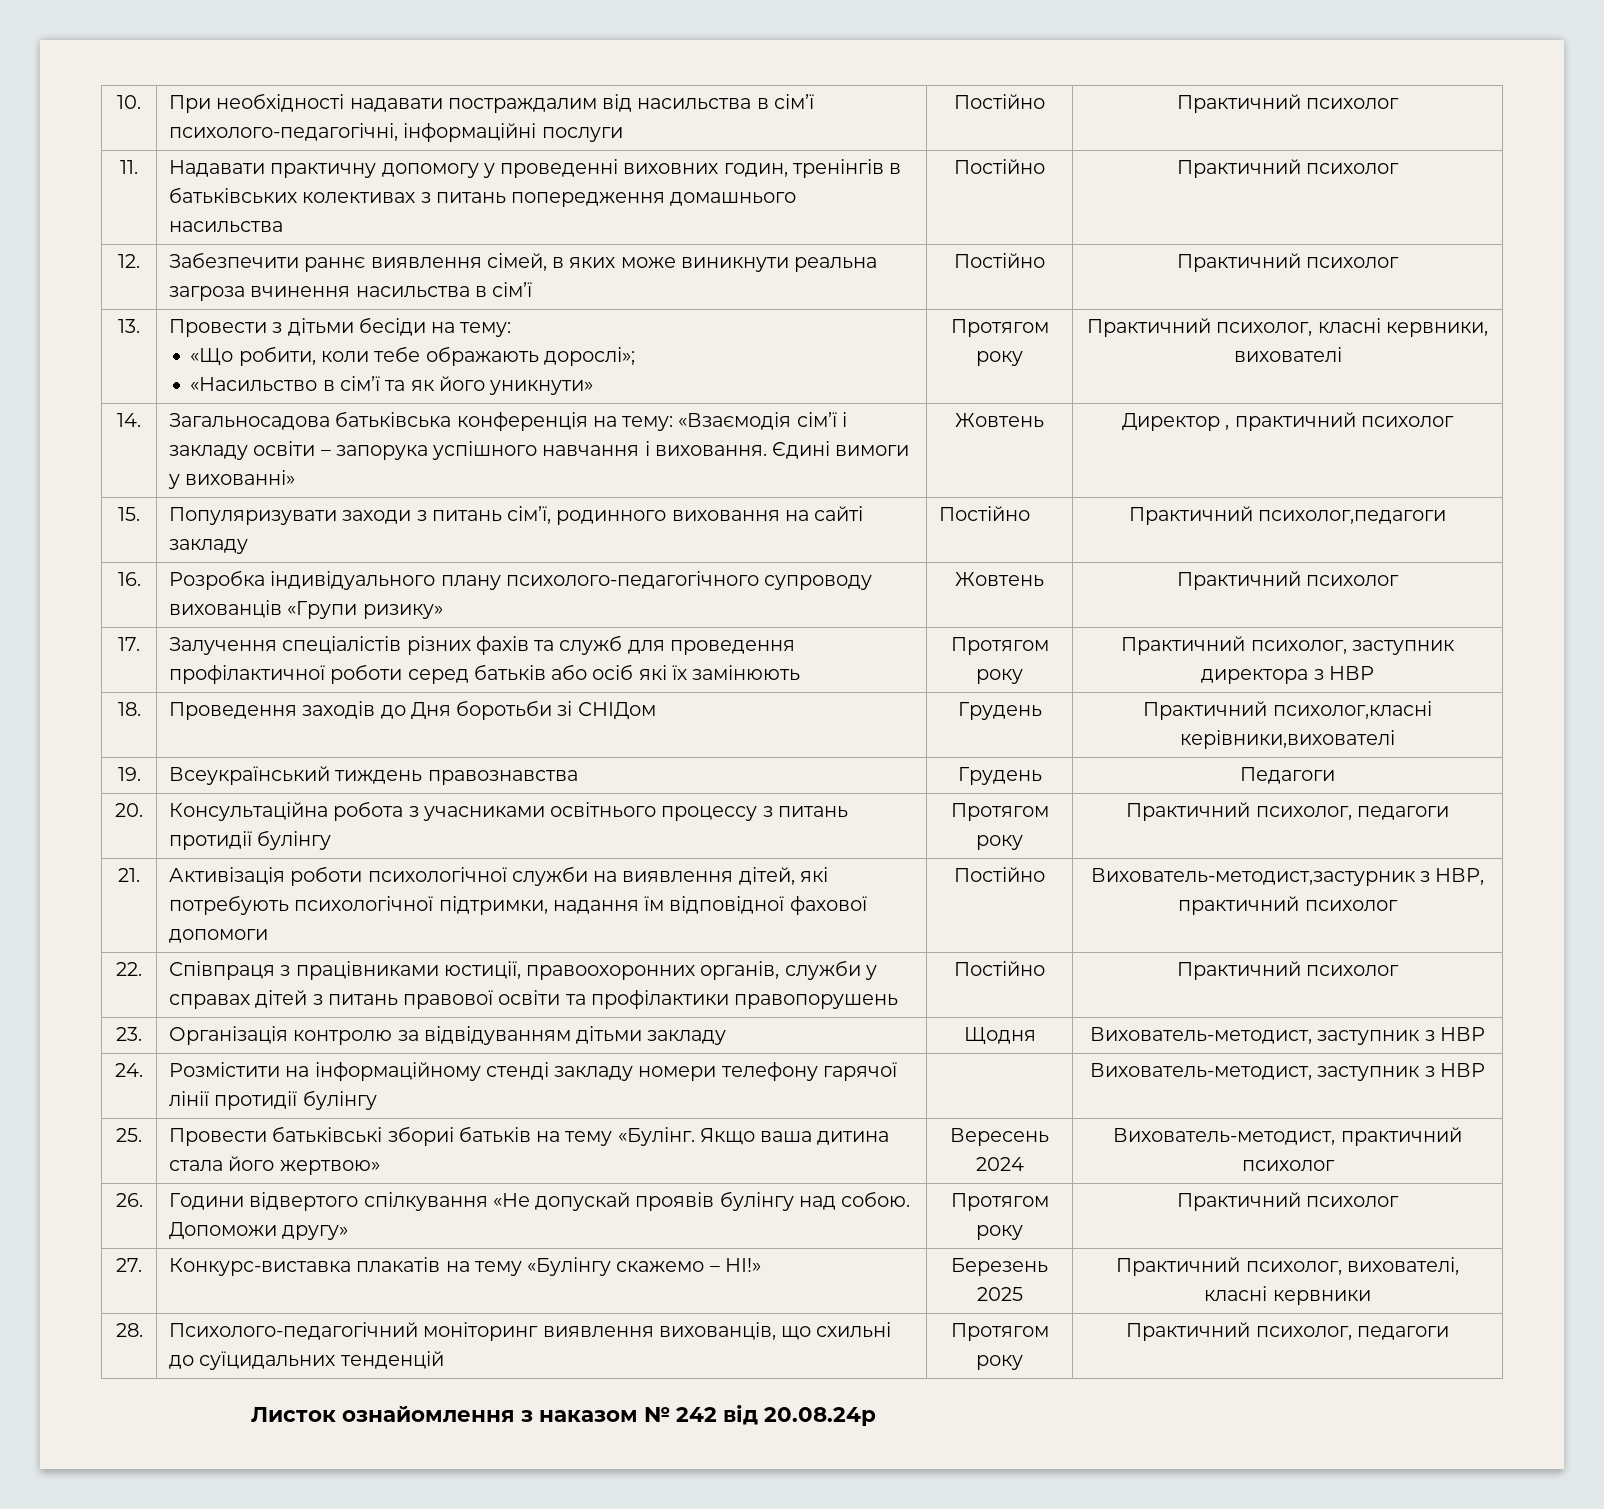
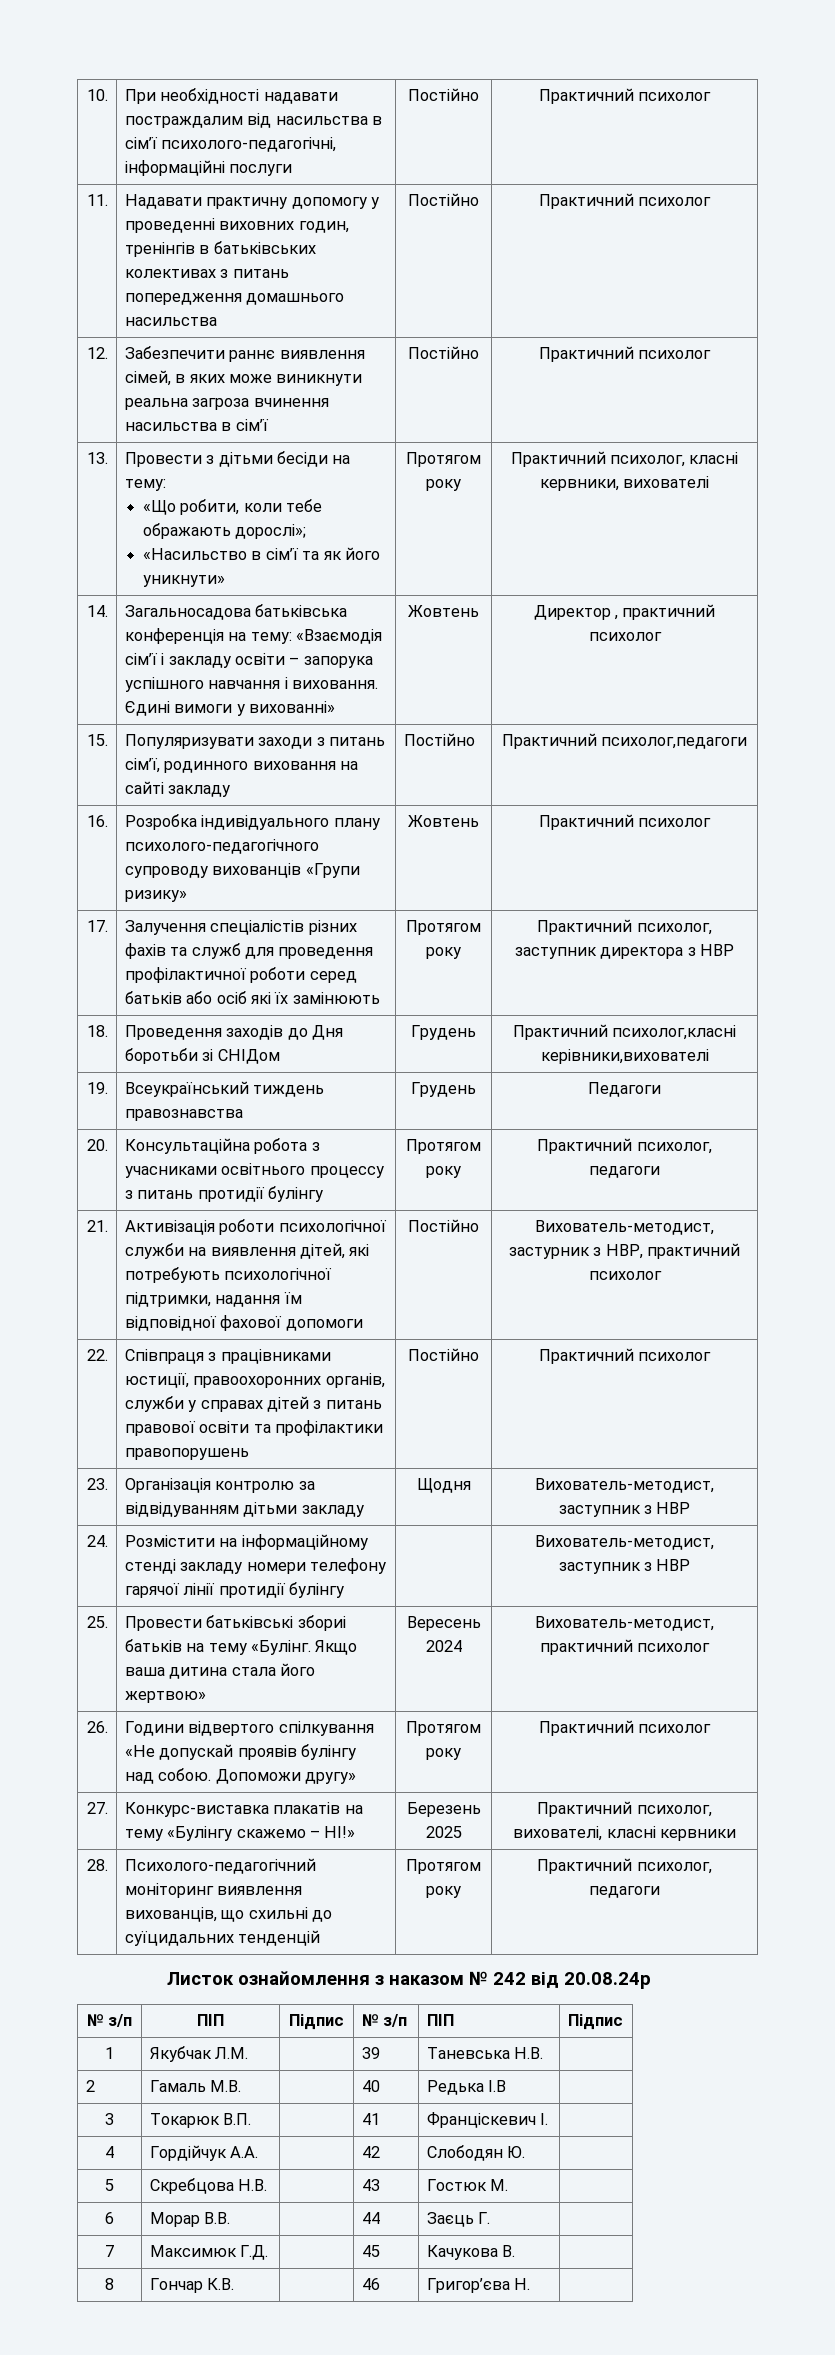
(877, 1416) none -> [86,2014,133,2027] [197,2014,224,2026] [289,2014,344,2030] [361,2014,408,2027] [426,2014,454,2026] [567,2014,623,2030] [105,2047,114,2059] [149,2046,249,2062] [361,2047,380,2059] [426,2047,544,2059] [85,2080,95,2092] [149,2080,242,2092] [361,2080,380,2092] [426,2080,507,2095] [105,2113,114,2125] [149,2113,252,2128] [361,2113,380,2125] [426,2112,549,2128] [105,2146,114,2158] [149,2145,259,2161] [361,2146,380,2158] [426,2145,526,2161] [105,2179,114,2191] [149,2178,268,2194] [361,2179,380,2191] [426,2179,509,2191] [105,2212,114,2224] [149,2212,231,2227] [361,2212,380,2224] [426,2212,491,2227] [105,2245,114,2257] [149,2245,269,2260] [361,2245,380,2257] [426,2245,516,2260] [105,2278,114,2290] [149,2278,235,2293] [361,2278,380,2290] [426,2278,531,2293] // № з/п | ПІП | Підпис | № з/п | ПІП | Підпис // 1 | Якубчак Л.М. | | 39 | Таневська Н.В. | // 2 | Гамаль М.В. | | 40 | Редька І.В | // 3 | Токарюк В.П. | | 41 | Франціскевич І. | // 4 | Гордійчук А.А. | | 42 | Слободян Ю. | // 5 | Скребцова Н.В. | | 43 | Гостюк М. | // 6 | Морар В.В. | | 44 | Заєць Г. | // 7 | Максимюк Г.Д. | | 45 | Качукова В. | // 8 | Гончар К.В. | | 46 | Григор’єва Н. |

